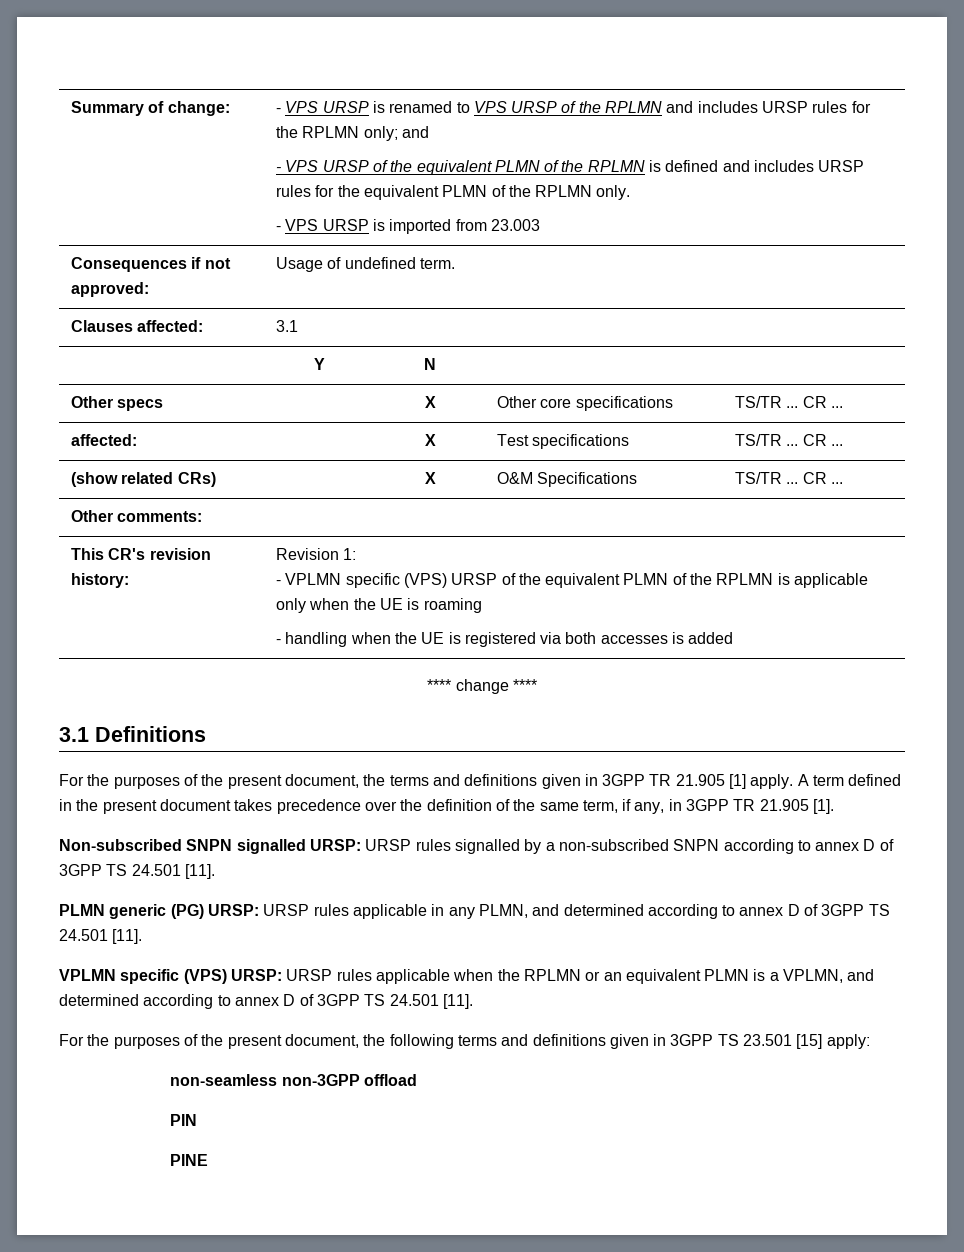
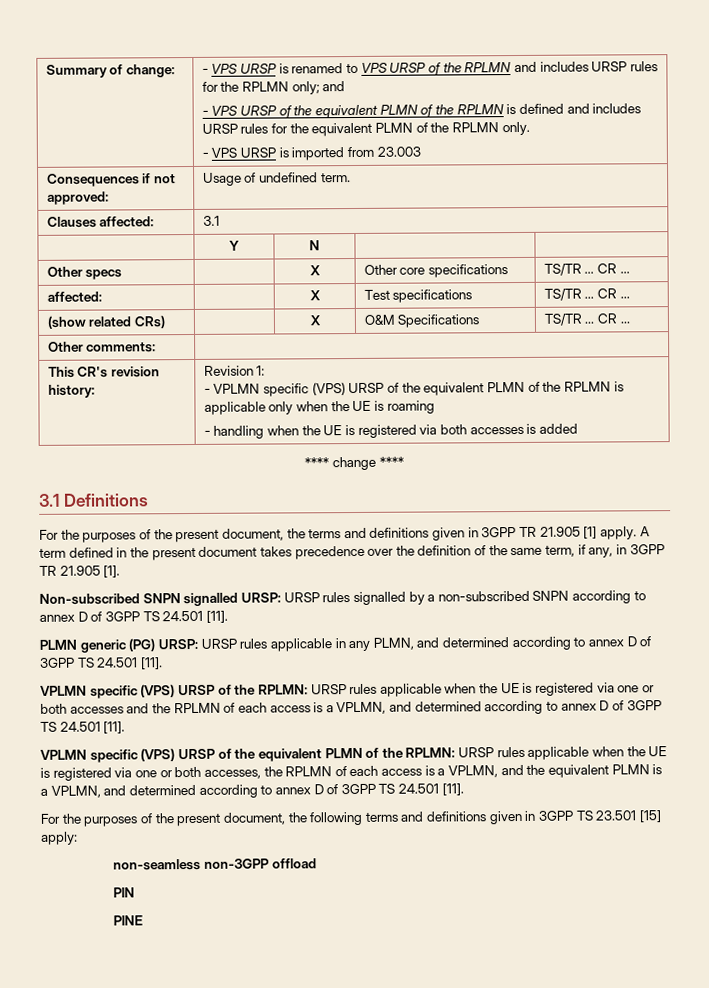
[230,969,622,984] URSP: URSP rules applicable when the RPLMN or an -> [177,682,655,697] [40,700,662,715] [40,721,126,734] [40,746,668,763] [40,764,546,781] URSP of the RPLMN: URSP rules applicable when the UE is registered via one or both accesses and the RPLMN of each access is a VPLMN, and determined according to annex D of 3GPP TS 24.501 [11]. // VPLMN specific (VPS) URSP of the equivalent PLMN of the RPLMN: URSP rules applicable when the UE is registered via one or both accesses, the RPLMN of each access is a VPLMN, and the

